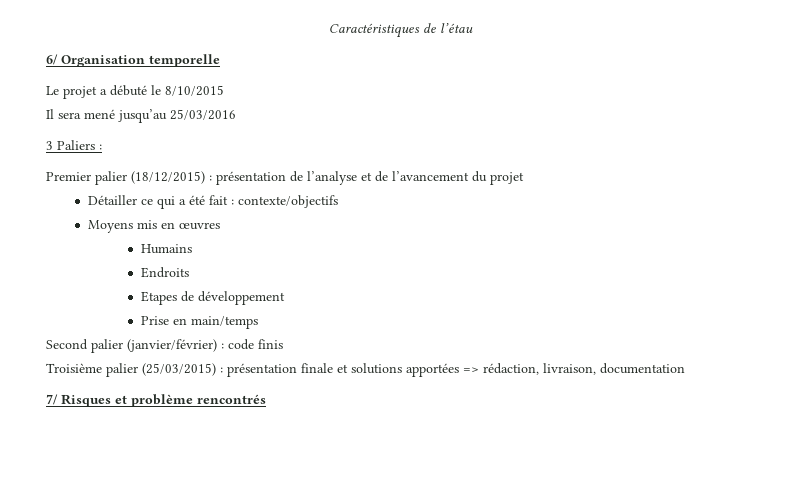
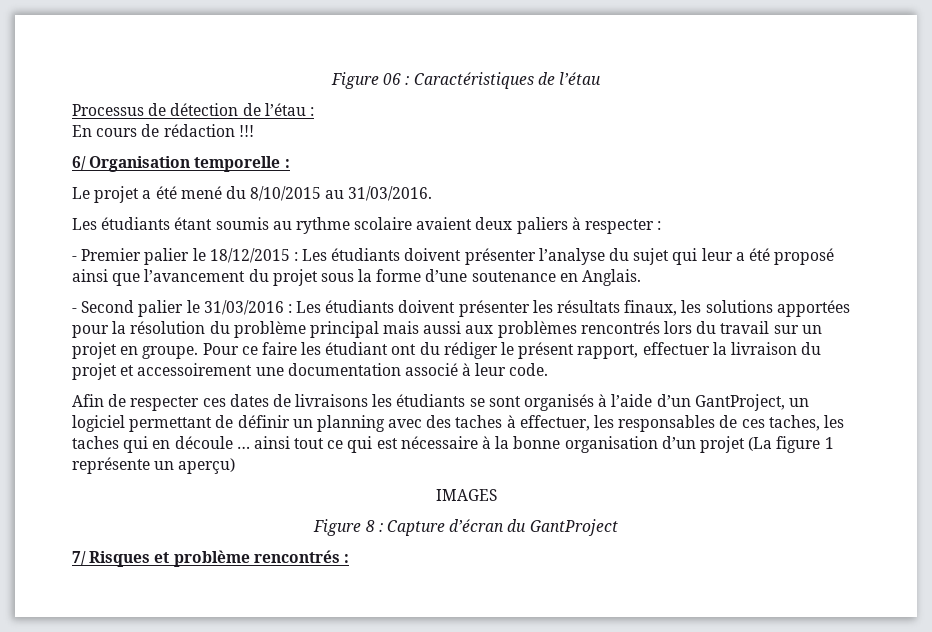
(329, 30) none -> [331,72,410,89] Figure 06 :
(473, 28) none -> [72,103,314,116] [72,124,254,137] // Processus de détection de l’étau : // En cours de rédaction !!!
(220, 60) none -> [284,159,290,168] :
[110,85,224,96] [46,109,236,123] [46,140,102,150] débuté le 8/10/2015 // Il sera mené jusqu’au 25/03/2016 // 3 Paliers : // -> [155,186,433,201] [72,217,662,234] [72,256,77,261] été mené du 8/10/2015 au 31/03/2016. // Les étudiants étant soumis au rythme scolaire avaient deux paliers à respecter : // -
[131,171,524,185] [87,195,338,209] [87,220,220,233] [140,244,192,254] [140,267,189,278] [140,291,285,305] [140,316,258,329] [46,339,283,353] [46,363,685,377] (18/12/2015) : présentation de l’analyse et de l’avancement du projet // Détailler ce qui a été fait : contexte/objectifs // Moyens mis en œuvres // Humains // Endroits // Etapes de développement // Prise en main/temps // Second palier (janvier/février) : code finis // Troisième palier (25/03/2015) : présentation finale et solutions apportées => rédaction, livraison, documentation -> [192,248,835,265] [72,269,642,286] [72,300,850,317] [72,321,822,338] [72,342,822,359] [72,363,549,380] [72,394,809,411] [72,415,844,432] [72,436,834,453] [72,457,236,474] [435,489,497,501] [313,519,618,536] le 18/12/2015 : Les étudiants doivent présenter l’analyse du sujet qui leur a été proposé ainsi que l’avancement du projet sous la forme d’une soutenance en Anglais. // - Second palier le 31/03/2016 : Les étudiants doivent présenter les résultats finaux, les solutions apportées pour la résolution du problème principal mais aussi aux problèmes rencontrés lors du travail sur un projet en groupe. Pour ce faire les étudiant ont du rédiger le présent rapport, effectuer la livraison du projet et accessoirement une documentation associé à leur code. // Afin de respecter ces dates de livraisons les étudiants se sont organisés à l’aide d’un GantProject, un logiciel permettant de définir un planning avec des taches à effectuer, les responsables de ces taches, les taches qui en découle … ainsi tout ce qui est nécessaire à la bonne organisation d’un projet (La figure 1 représente un aperçu) // IMAGES // Figure 8 : Capture d’écran du GantProject
(266, 399) none -> [343,554,349,563] :

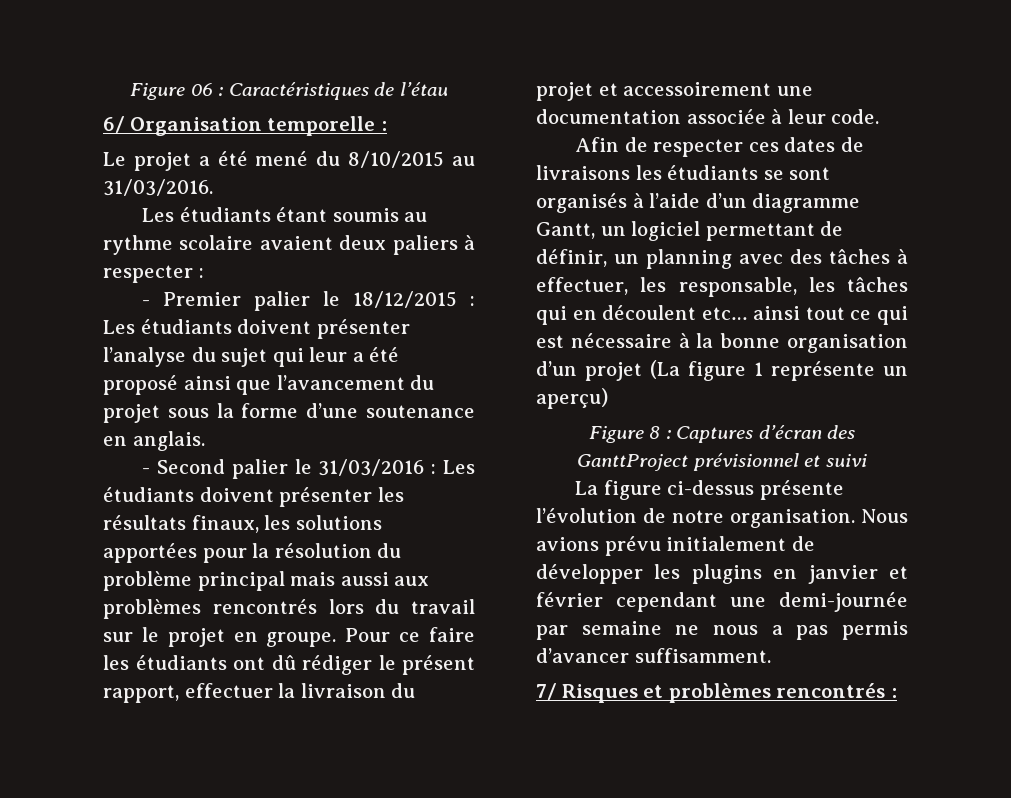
[72,103,314,116] [72,124,254,137] // Processus de détection de l’étau : // En cours de rédaction !!! -> (448, 89) none
[582,269,642,286] Anglais. -> [132,431,205,451] anglais.
[801,325,822,334] un -> [141,627,159,642] le
[325,342,440,355] étudiant ont du -> [135,655,296,670] étudiants ont dû
[404,363,458,376] associé -> [686,109,766,124] associée
[694,394,785,411] GantProject, -> [752,193,861,213] [536,222,595,239] diagramme Gantt,
[237,415,290,428] définir -> [536,249,607,267] définir,
[455,415,503,428] taches -> [829,249,890,264] tâches
[618,415,844,432] [72,436,250,453] responsables de ces taches, les taches qui en découle … -> [678,277,908,297] [536,305,748,325] responsable, les tâches qui en découlent etc…
[435,489,497,501] // IMAGES -> (608, 398) none
[387,519,618,536] Capture d’écran du GantProject -> [676,425,856,443] [577,453,867,471] [574,480,844,500] [536,508,908,528] [536,536,815,556] [536,564,908,584] [536,592,908,612] [536,621,908,640] [536,648,771,663] Captures d’écran des GanttProject prévisionnel et suivi // La figure ci-dessus présente l’évolution de notre organisation. Nous avions prévu initialement de développer les plugins en janvier et février cependant une demi-journée par semaine ne nous a pas permis d’avancer suffisamment.
[173,550,250,567] problème -> [668,683,771,703] problèmes

